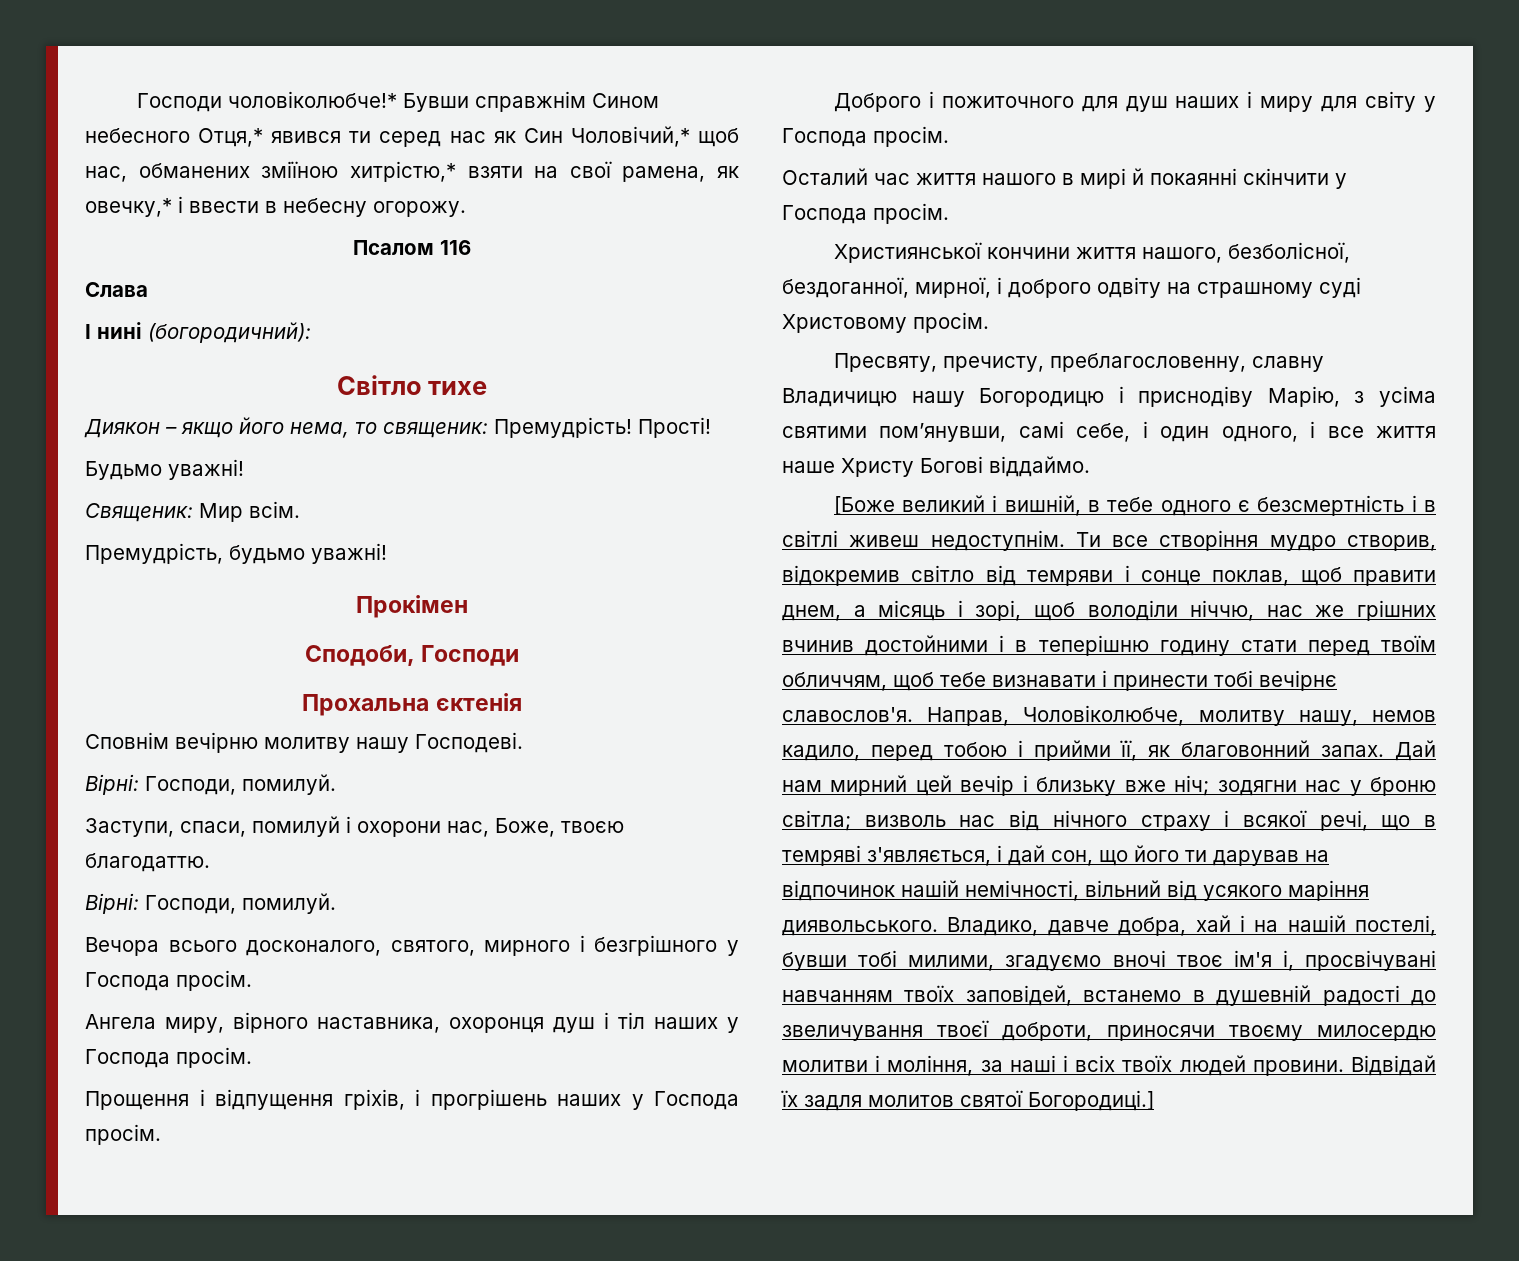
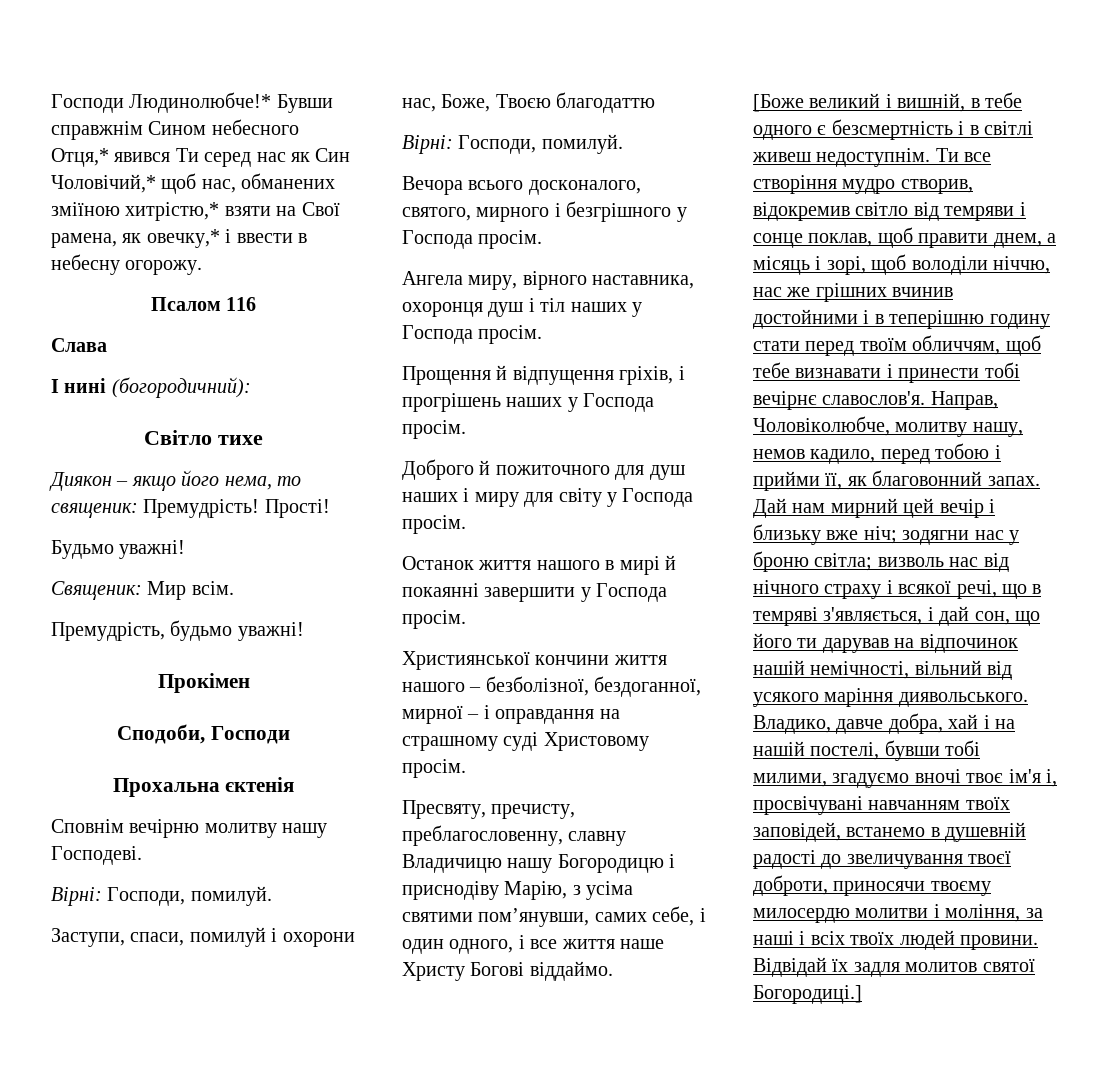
[136,91,397,112] Господи чоловіколюбче!* -> [51,92,272,113] Господи Людинолюбче!*
[349,131,372,143] ти -> [175,148,199,162] Ти
[569,161,612,178] свої -> [301,202,340,216] Свої
[561,821,624,833] [85,853,210,872] твоєю благодаттю. -> [495,92,656,113] Твоєю благодаттю
[199,1089,205,1106] і -> [496,365,508,380] й
[928,91,934,108] і -> [479,460,491,475] й
[782,168,910,185] Осталий час -> [402,556,474,570] Останок
[1243,168,1329,185] скінчити -> [484,587,576,602] завершити
[1141,242,1350,263] [782,277,1161,298] нашого, безболісної, бездоганної, мирної, і доброго одвіту -> [402,676,702,697] [402,705,595,724] нашого – безболізної, бездоганної, мирної – і оправдання
[1018,421,1064,438] самі -> [594,912,647,922] самих

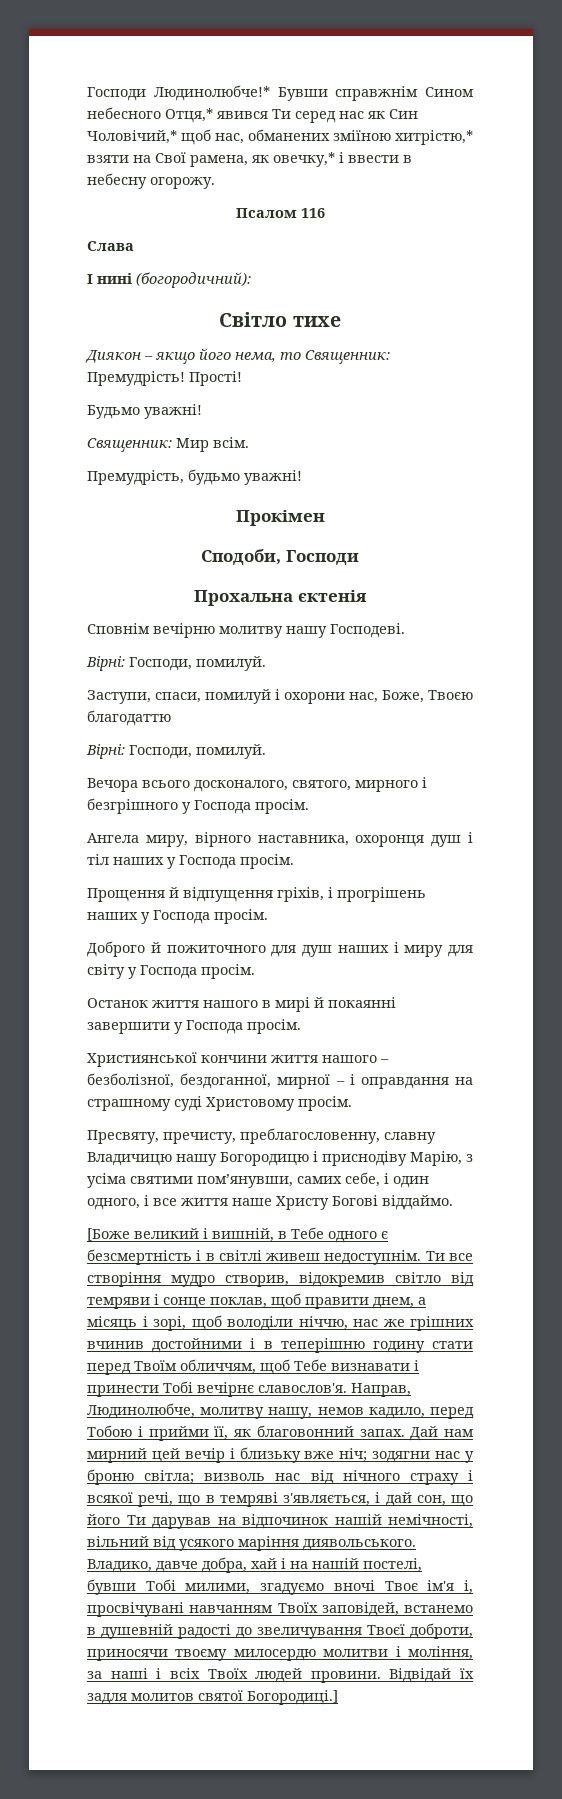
[51,503,138,518] священик: -> [305,350,390,364] Священник:
[51,581,142,600] Священик: -> [87,438,172,452] Священник:
[985,92,1022,108] тебе -> [291,1227,324,1239] Тебе
[859,337,907,351] твоїм -> [134,1360,177,1371] Твоїм
[753,362,790,378] тебе -> [294,1359,327,1371] Тебе
[984,362,1020,378] тобі -> [163,1381,193,1393] Тобі
[753,416,890,436] Чоловіколюбче, -> [87,1403,195,1419] Людинолюбче,
[935,443,990,459] тобою -> [87,1425,132,1437] Тобою
[797,638,818,648] ти -> [126,1515,146,1525] Ти
[945,740,981,756] тобі -> [145,1579,176,1591] Тобі
[966,773,1004,783] твоє -> [384,1581,418,1591] Твоє
[965,796,1010,810] твоїх -> [277,1602,318,1613] Твоїх
[968,850,1012,864] твоєї -> [367,1624,405,1635] Твоєї
[850,931,895,945] твоїх -> [207,1668,248,1679] Твоїх

